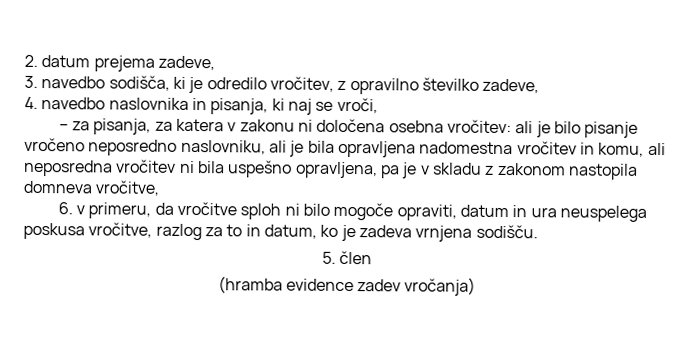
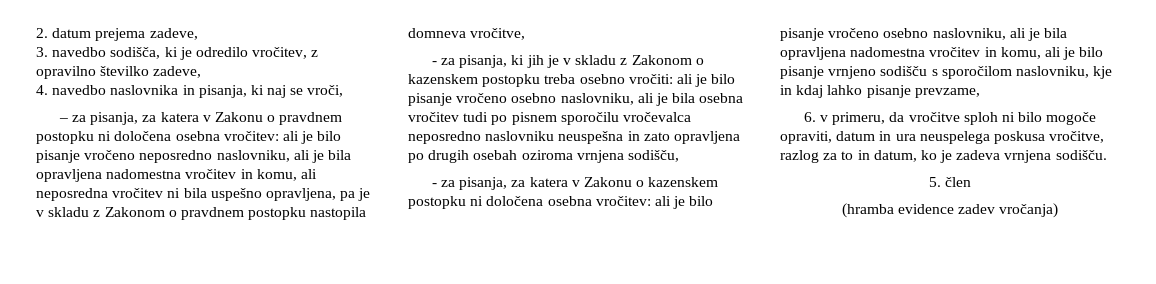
[239,119,295,132] zakonu -> [214,112,343,125] [36,131,94,144] Zakonu o pravdnem postopku
[497,162,566,176] zakonom -> [104,207,307,220] Zakonom o pravdnem postopku
(160, 188) none -> [431,55,704,68] [408,74,736,87] [408,93,744,106] [408,112,691,125] [408,131,740,144] [408,150,679,163] [431,177,719,190] [408,196,714,209] [780,28,1068,41] [780,47,1104,60] [780,66,1113,79] [780,85,980,98] // - za pisanja, ki jih je v skladu z Zakonom o kazenskem postopku treba osebno vročiti: ali je bilo pisanje vročeno osebno naslovniku, ali je bila osebna vročitev tudi po pisnem sporočilu vročevalca neposredno naslovniku neuspešna in zato opravljena po drugih osebah oziroma vrnjena sodišču, // - za pisanja, za katera v Zakonu o kazenskem postopku ni določena osebna vročitev: ali je bilo pisanje vročeno osebno naslovniku, ali je bila opravljena nadomestna vročitev in komu, ali je bilo pisanje vrnjeno sodišču s sporočilom naslovniku, kje in kdaj lahko pisanje prevzame,

